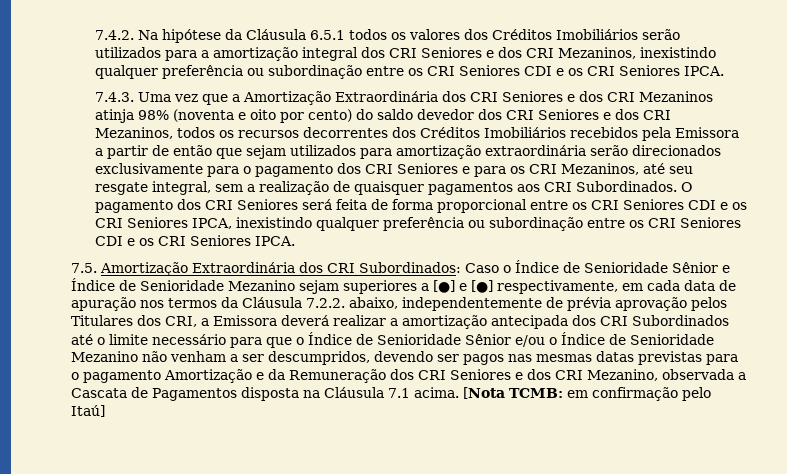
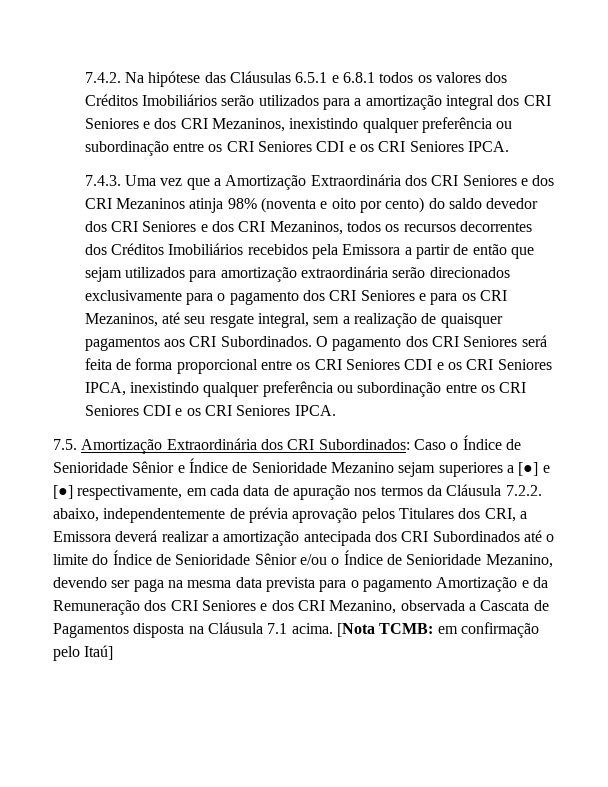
[224,29,345,40] da Cláusula 6.5.1 -> [204,71,375,83] das Cláusulas 6.5.1 e 6.8.1
[152,334,304,348] necessário para que o -> [92,554,109,565] do
[71,351,702,365] Mezanino não venham a ser descumpridos, devendo ser pagos nas mesmas datas previstas -> [485,554,553,568] [53,577,315,592] Mezanino, devendo ser paga na mesma data prevista

